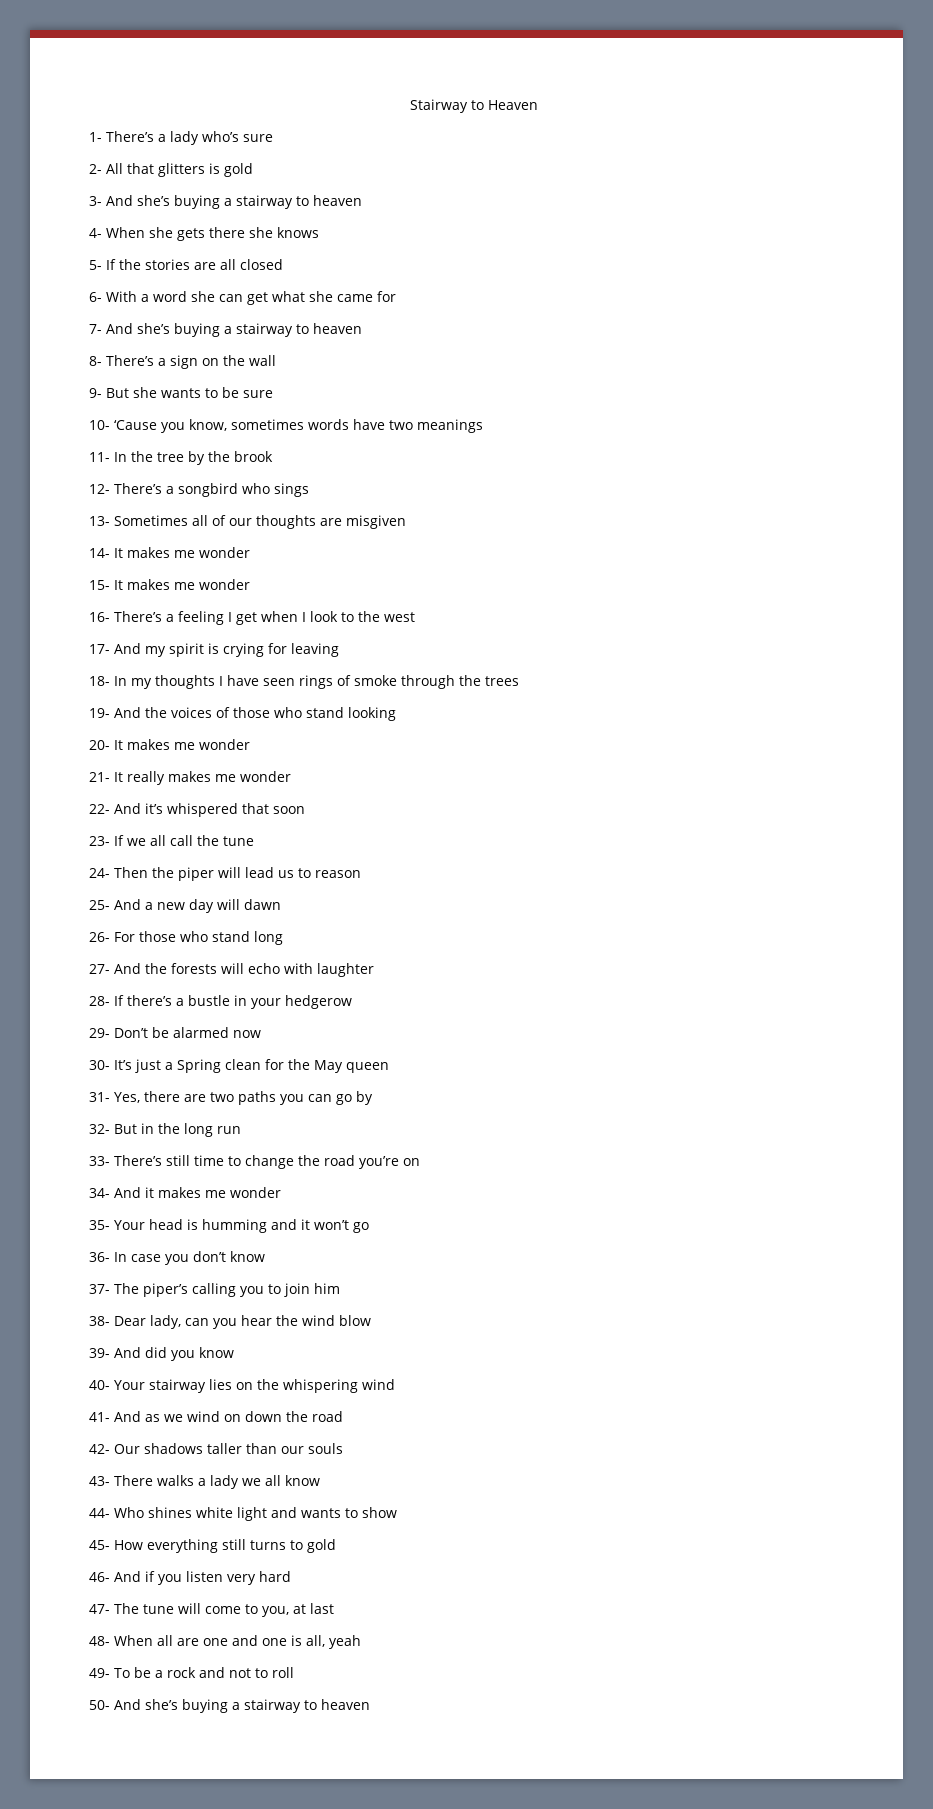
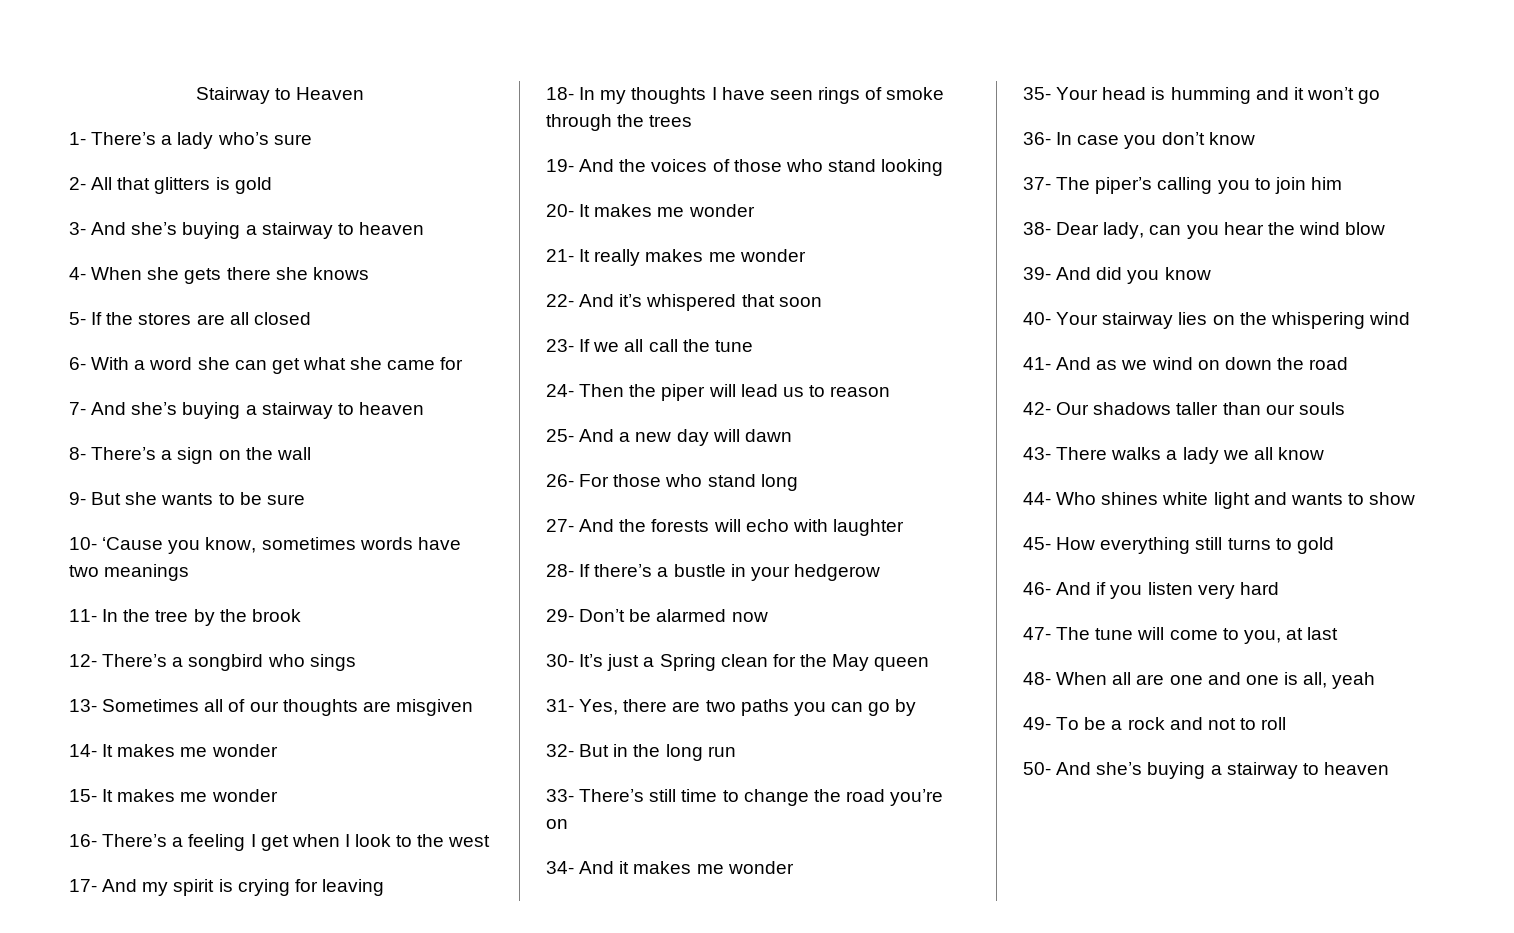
[145,259,190,270] stories -> [138,313,192,325] stores

